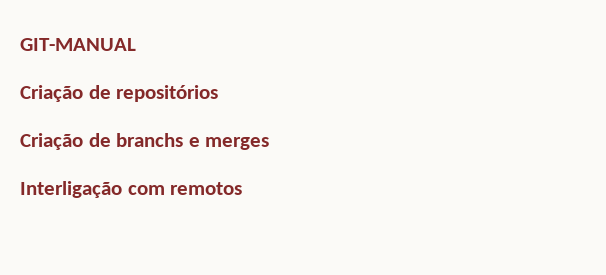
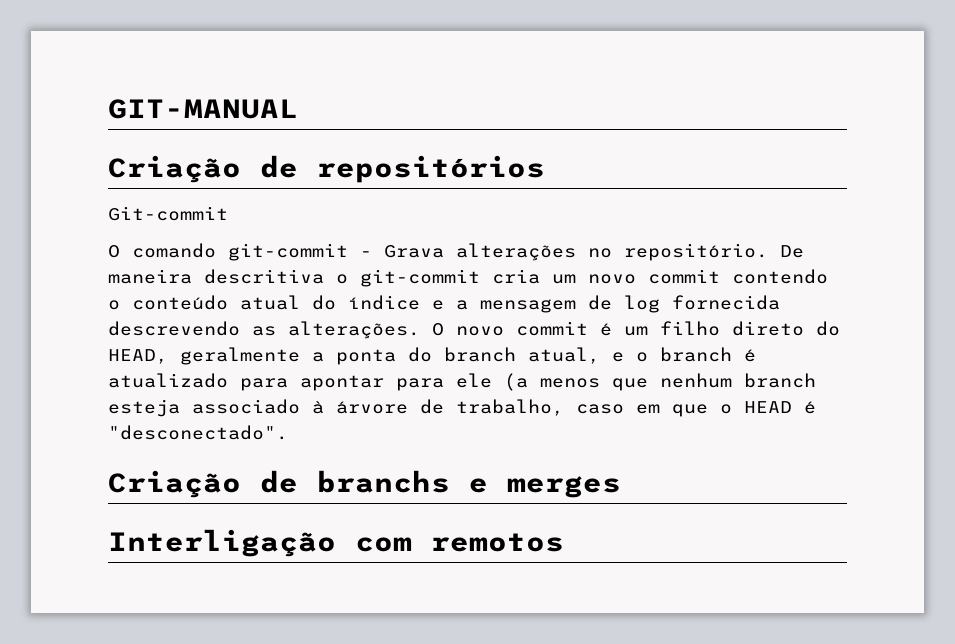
(219, 93) none -> [108,206,228,221] [108,243,804,261] [108,269,828,287] [108,295,780,313] [108,321,840,339] [108,347,756,365] [108,373,816,391] [108,399,816,417] [108,425,288,440] // Git-commit // O comando git-commit - Grava alterações no repositório. De maneira descritiva o git-commit cria um novo commit contendo o conteúdo atual do índice e a mensagem de log fornecida descrevendo as alterações. O novo commit é um filho direto do HEAD, geralmente a ponta do branch atual, e o branch é atualizado para apontar para ele (a menos que nenhum branch esteja associado à árvore de trabalho, caso em que o HEAD é "desconectado".

